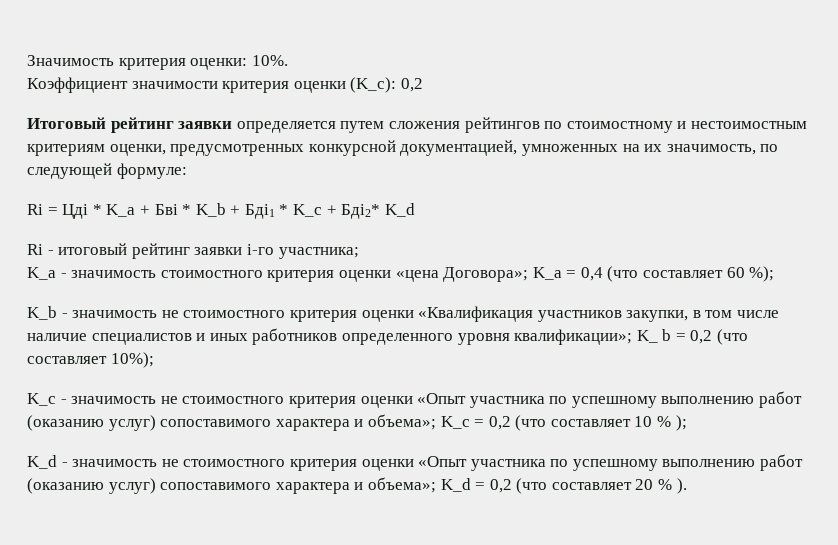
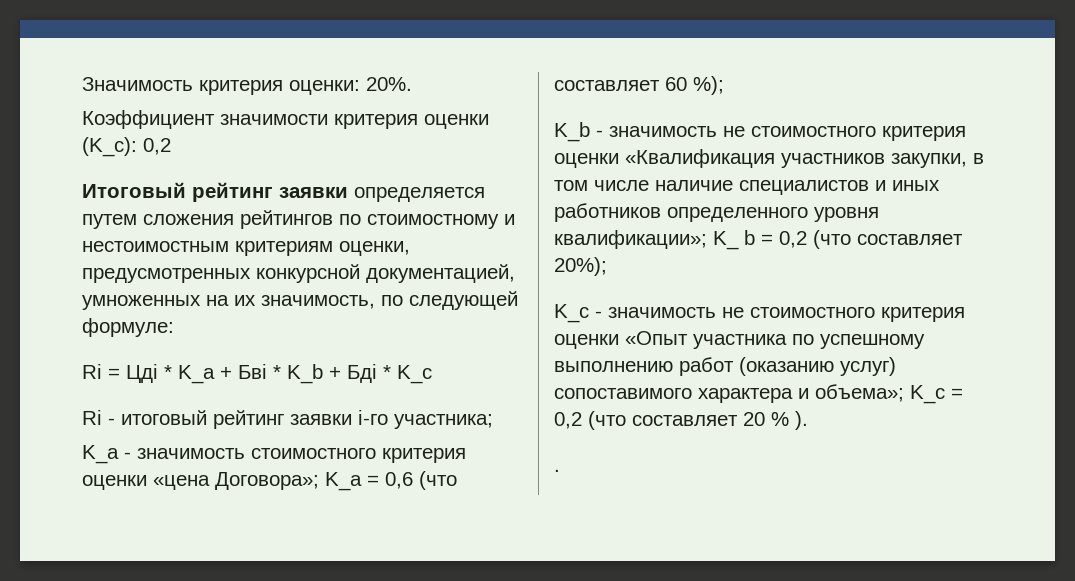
[251,55,288,66] 10%. -> [366,77,412,91] 20%.
[244,204,275,219] Бдi1 -> [347,364,377,383] Бдi
[326,203,415,219] + Бдi2* K_d -> (432, 374) none
[580,267,603,281] 0,4 -> [385,472,413,489] 0,6
[110,352,154,368] 10%); -> [554,257,607,276] 20%);
[634,415,687,431] [27,454,804,471] [27,477,632,494] 10 % ); // K_d - значимость не стоимостного критерия оценки «Опыт участника по успешному выполнению работ (оказанию услуг) сопоставимого характера и объема»; K_d = 0,2 (что составляет -> (738, 420) none
(687, 486) none -> [554,469,560,472] // .

